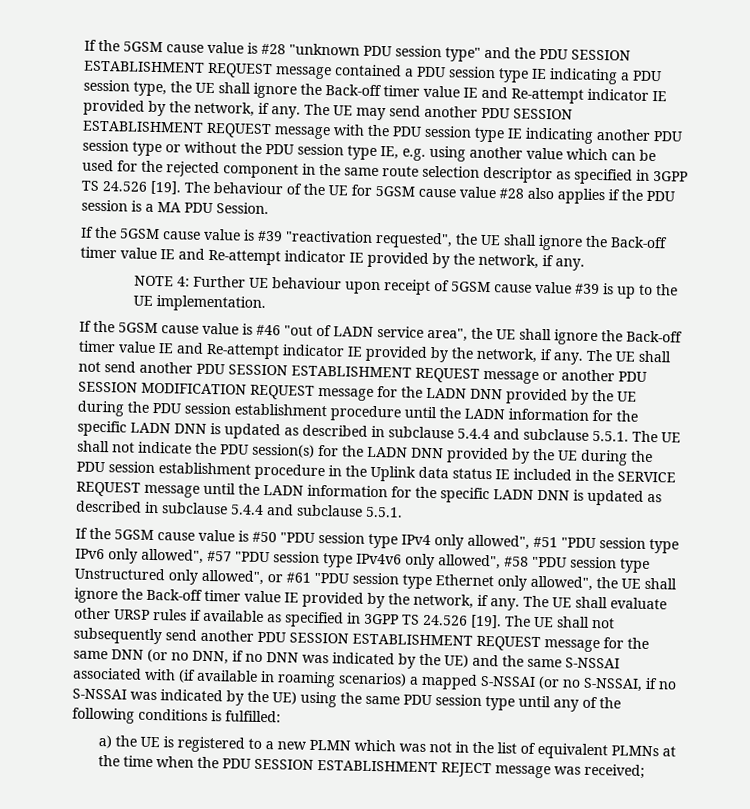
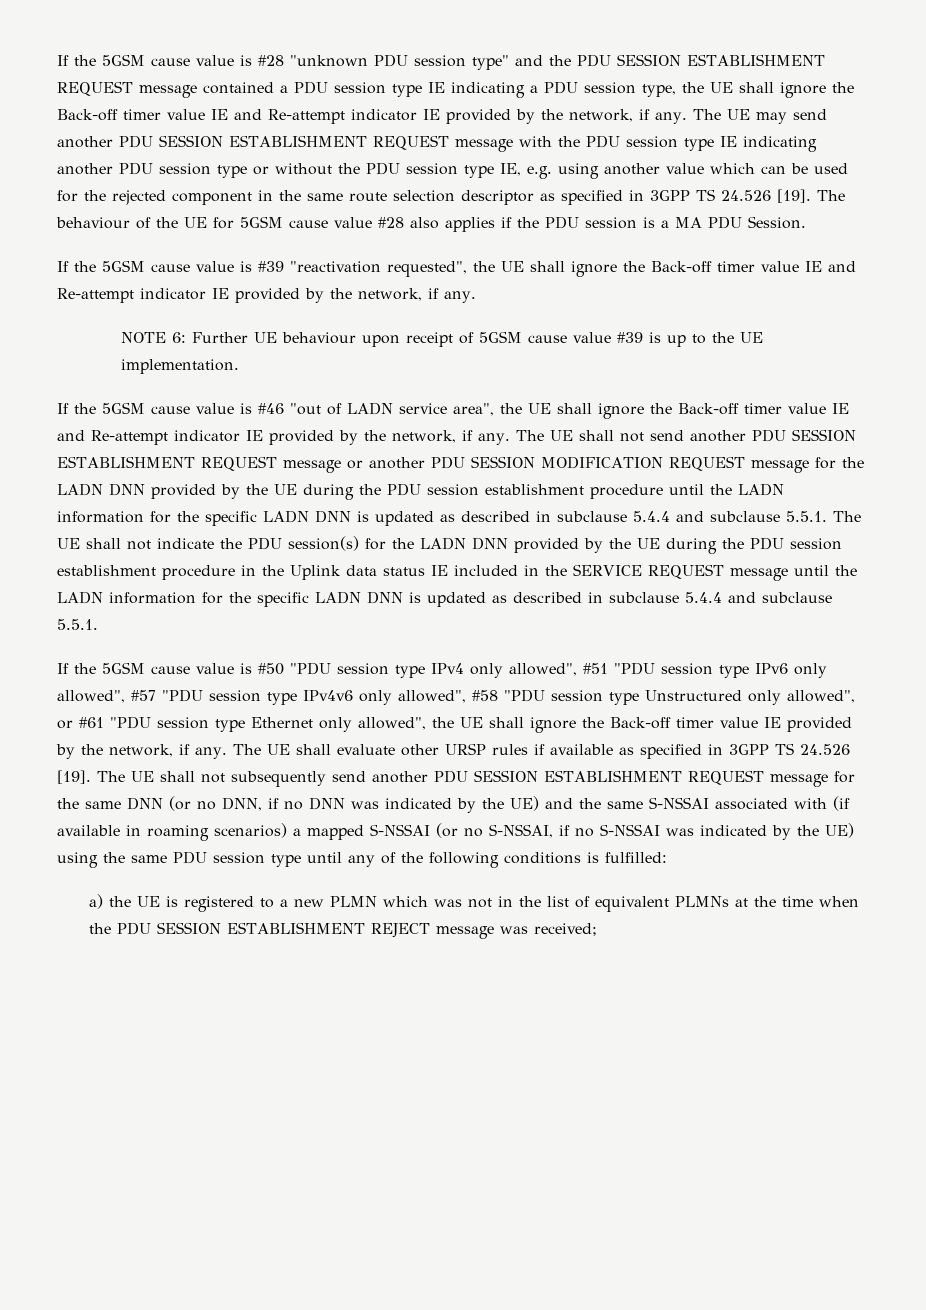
[177,276,191,287] 4: -> [171,332,186,343] 6:

